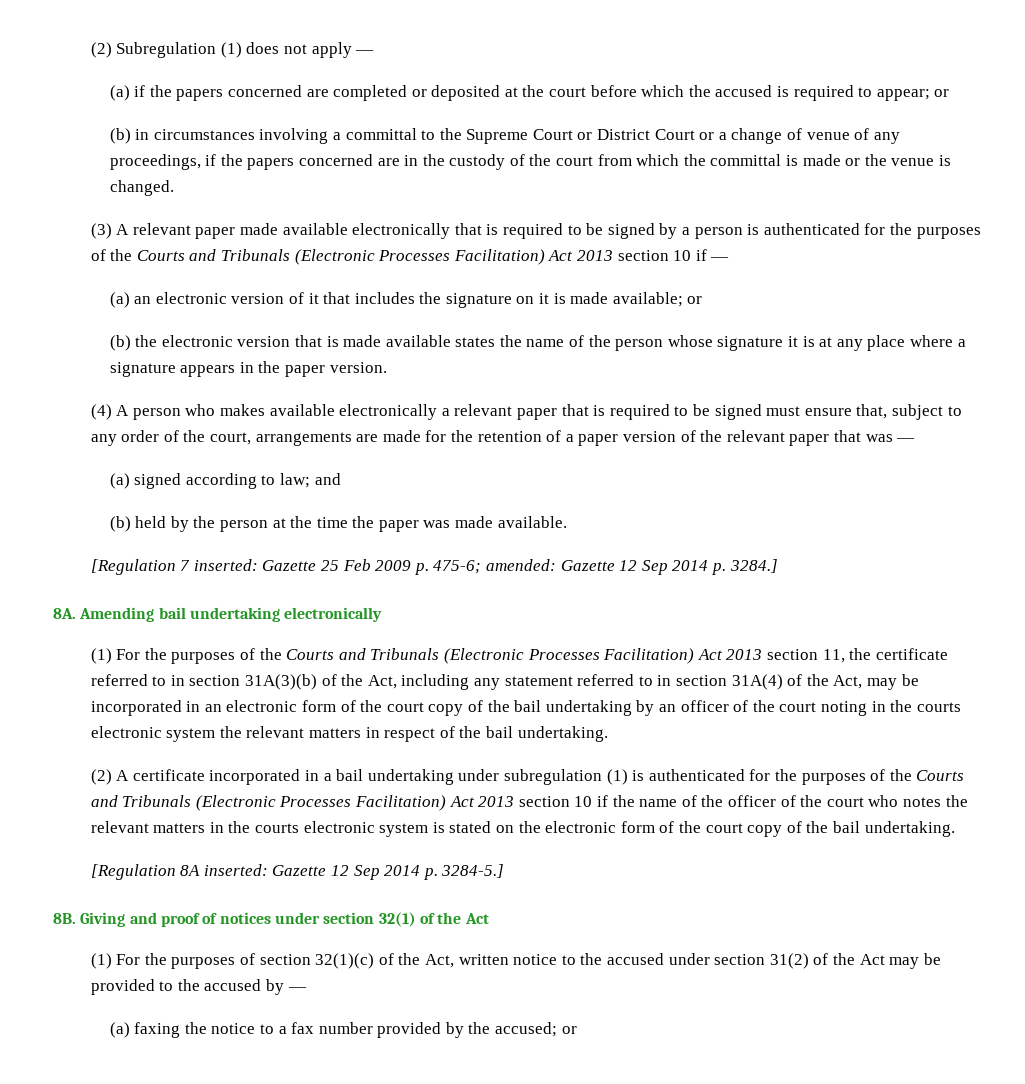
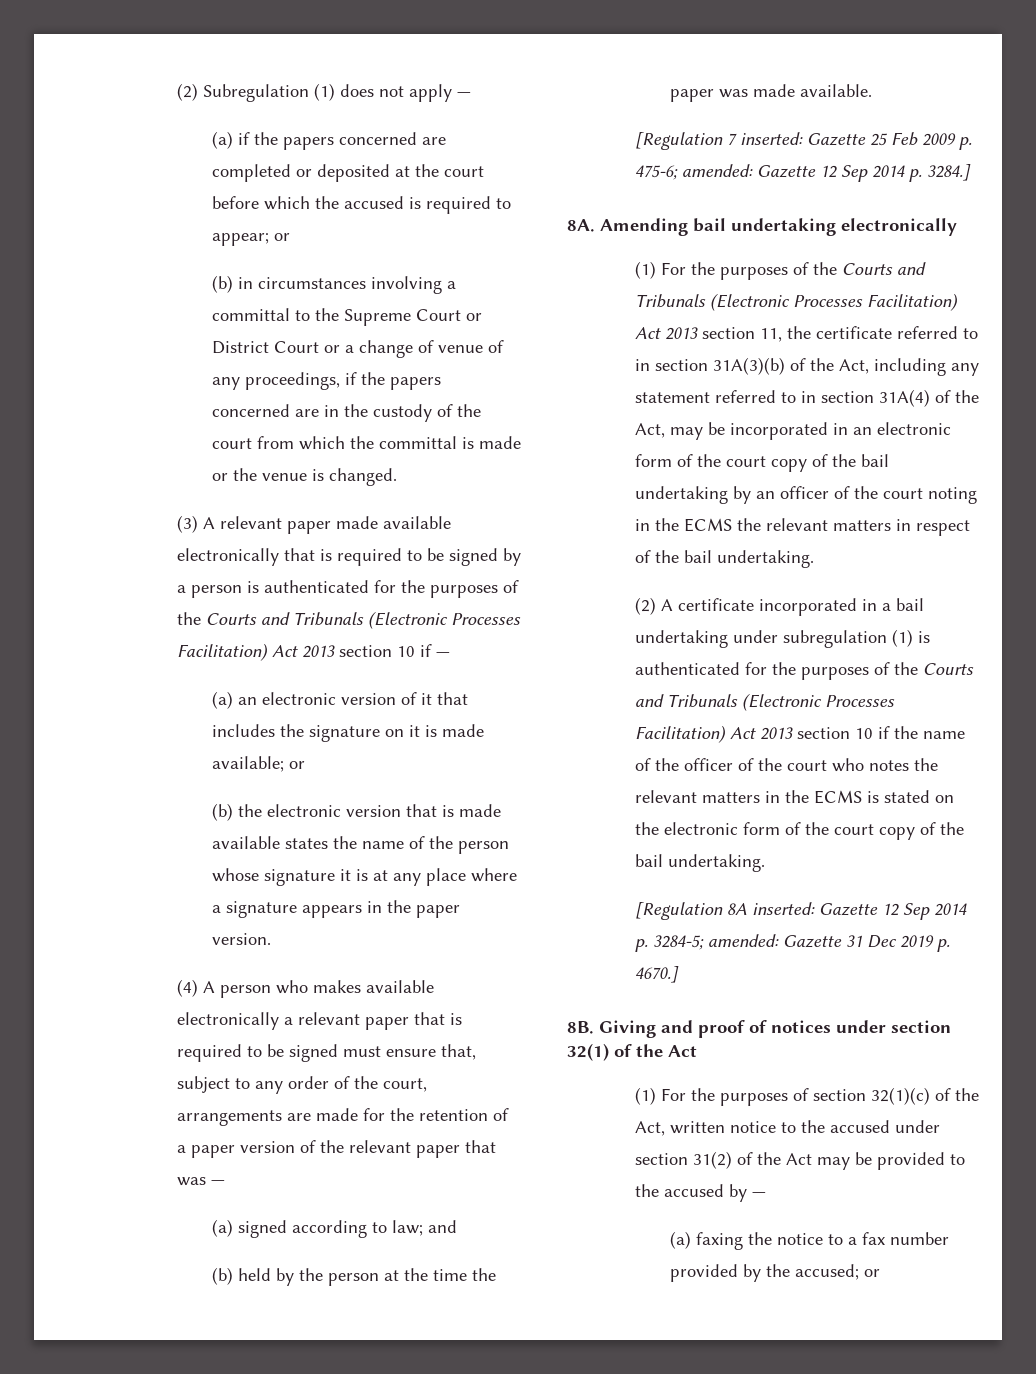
[916,702,961,712] [90,726,216,742] courts electronic system -> [684,518,733,532] ECMS
[255,821,429,837] courts electronic system -> [814,790,863,804] ECMS
[441,864,505,878] 3284-5.] -> [653,934,951,952] [635,966,680,983] 3284-5; amended: Gazette 31 Dec 2019 p. 4670.]

